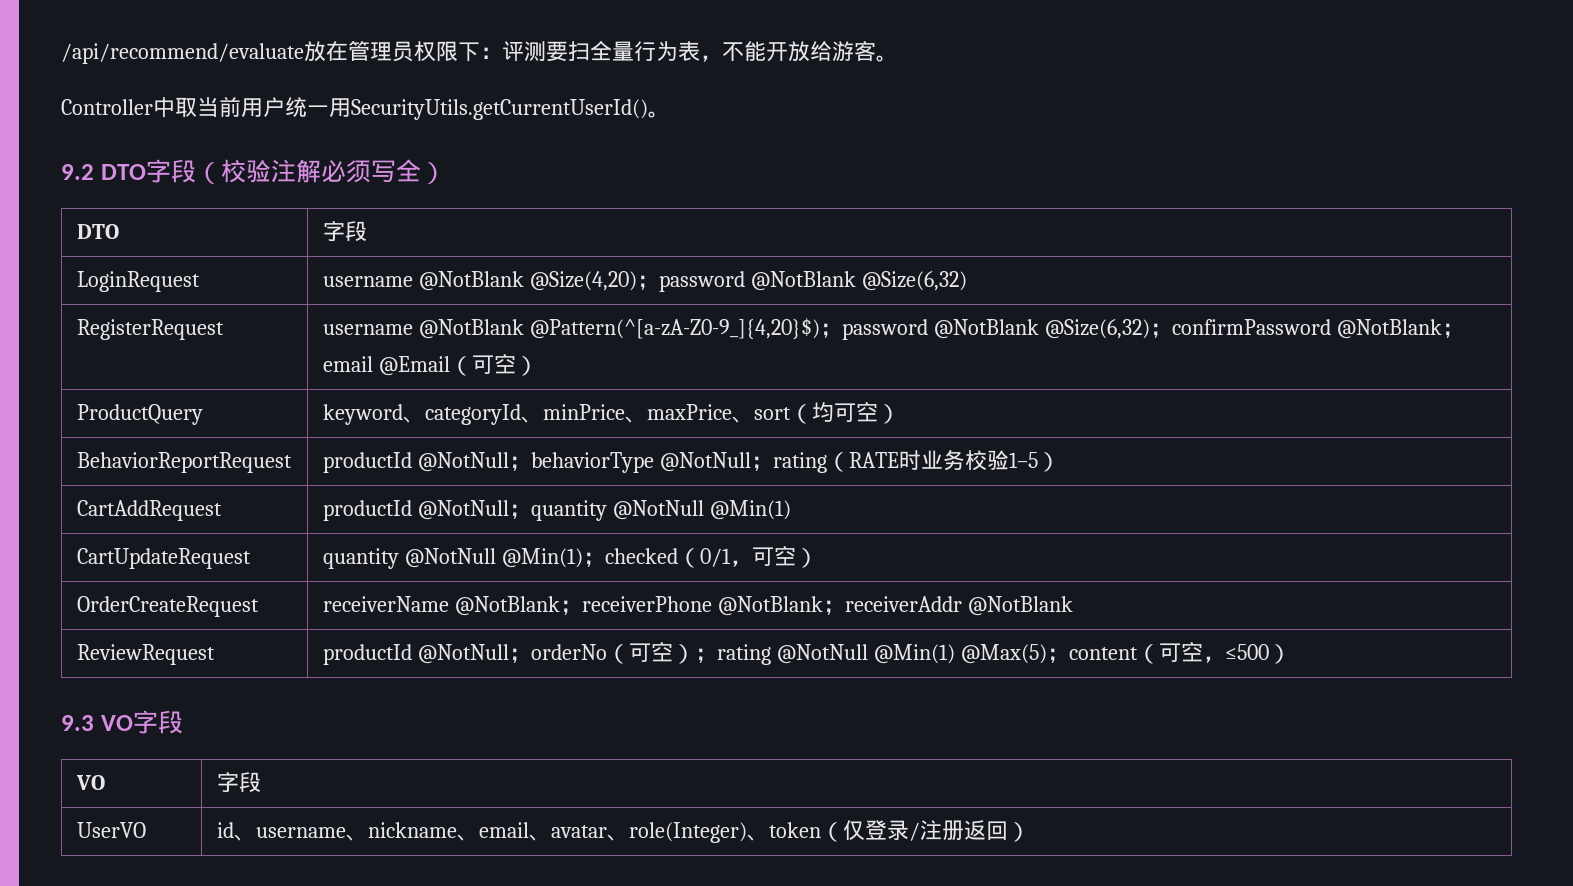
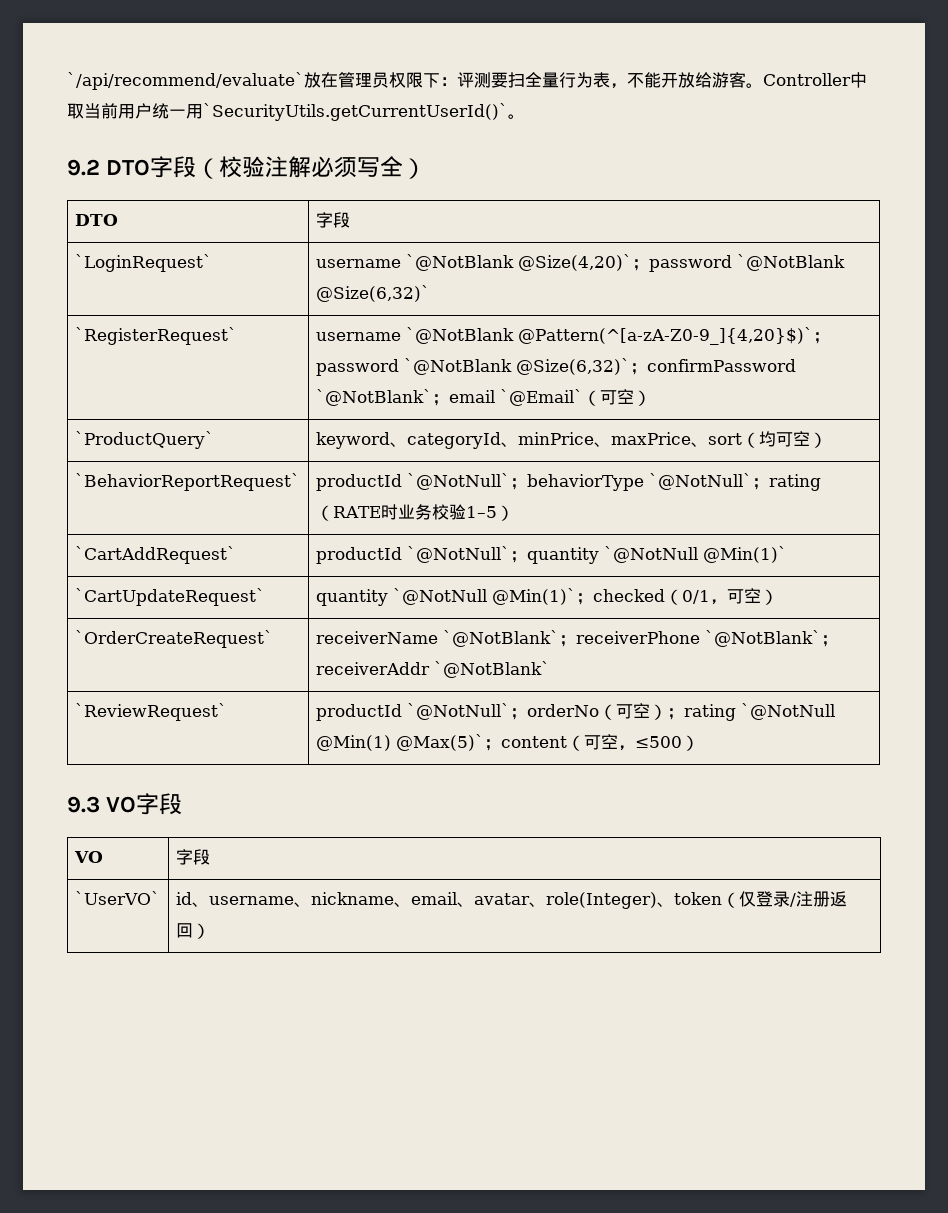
[61,43,304,64] /api/recommend/evaluate -> [67,72,304,90] `/api/recommend/evaluate`
(898, 58) // -> (763, 85) none
[351,99,648,120] SecurityUtils.getCurrentUserId() -> [203,103,508,121] `SecurityUtils.getCurrentUserId()`
[76,271,200,292] [322,271,967,292] [76,319,224,340] [322,318,1464,340] [322,356,450,376] LoginRequest | username @NotBlank @Size(4,20)；password @NotBlank @Size(6,32) // RegisterRequest | username @NotBlank @Pattern(^[a-zA-Z0-9_]{4,20}$)；password @NotBlank @Size(6,32)；confirmPassword @NotBlank；email @Email -> [74,254,212,272] [315,254,845,272] [315,285,430,302] [74,327,237,345] [315,327,830,345] [315,358,796,376] [315,389,583,406] `LoginRequest` | username `@NotBlank @Size(4,20)`；password `@NotBlank @Size(6,32)` // `RegisterRequest` | username `@NotBlank @Pattern(^[a-zA-Z0-9_]{4,20}$)`；password `@NotBlank @Size(6,32)`；confirmPassword `@NotBlank`；email `@Email`
[76,404,203,425] ProductQuery -> [74,431,214,449] `ProductQuery`
[76,452,292,473] [322,452,751,473] BehaviorReportRequest | productId @NotNull；behaviorType @NotNull -> [74,473,300,491] [315,473,752,491] `BehaviorReportRequest` | productId `@NotNull`；behaviorType `@NotNull`
[76,500,222,521] [322,500,791,521] [76,548,251,569] [322,548,583,569] CartAddRequest | productId @NotNull；quantity @NotNull @Min(1) // CartUpdateRequest | quantity @NotNull @Min(1) -> [74,546,236,564] [315,546,787,564] [74,588,265,606] [315,588,576,606] `CartAddRequest` | productId `@NotNull`；quantity `@NotNull @Min(1)` // `CartUpdateRequest` | quantity `@NotNull @Min(1)`
[76,596,259,617] OrderCreateRequest -> [74,630,273,648] `OrderCreateRequest`
[454,596,1073,616] [76,644,215,665] [322,644,509,665] @NotBlank；receiverPhone @NotBlank；receiverAddr @NotBlank // ReviewRequest | productId @NotNull -> [442,630,838,647] [315,661,550,678] [74,703,227,721] [315,703,510,721] `@NotBlank`；receiverPhone `@NotBlank`；receiverAddr `@NotBlank` // `ReviewRequest` | productId `@NotNull`
[776,644,1047,664] @NotNull @Min(1) @Max(5) -> [740,703,835,720] [315,734,484,751] `@NotNull @Min(1) @Max(5)`
[76,822,146,838] UserVO -> [74,891,160,905] `UserVO`

